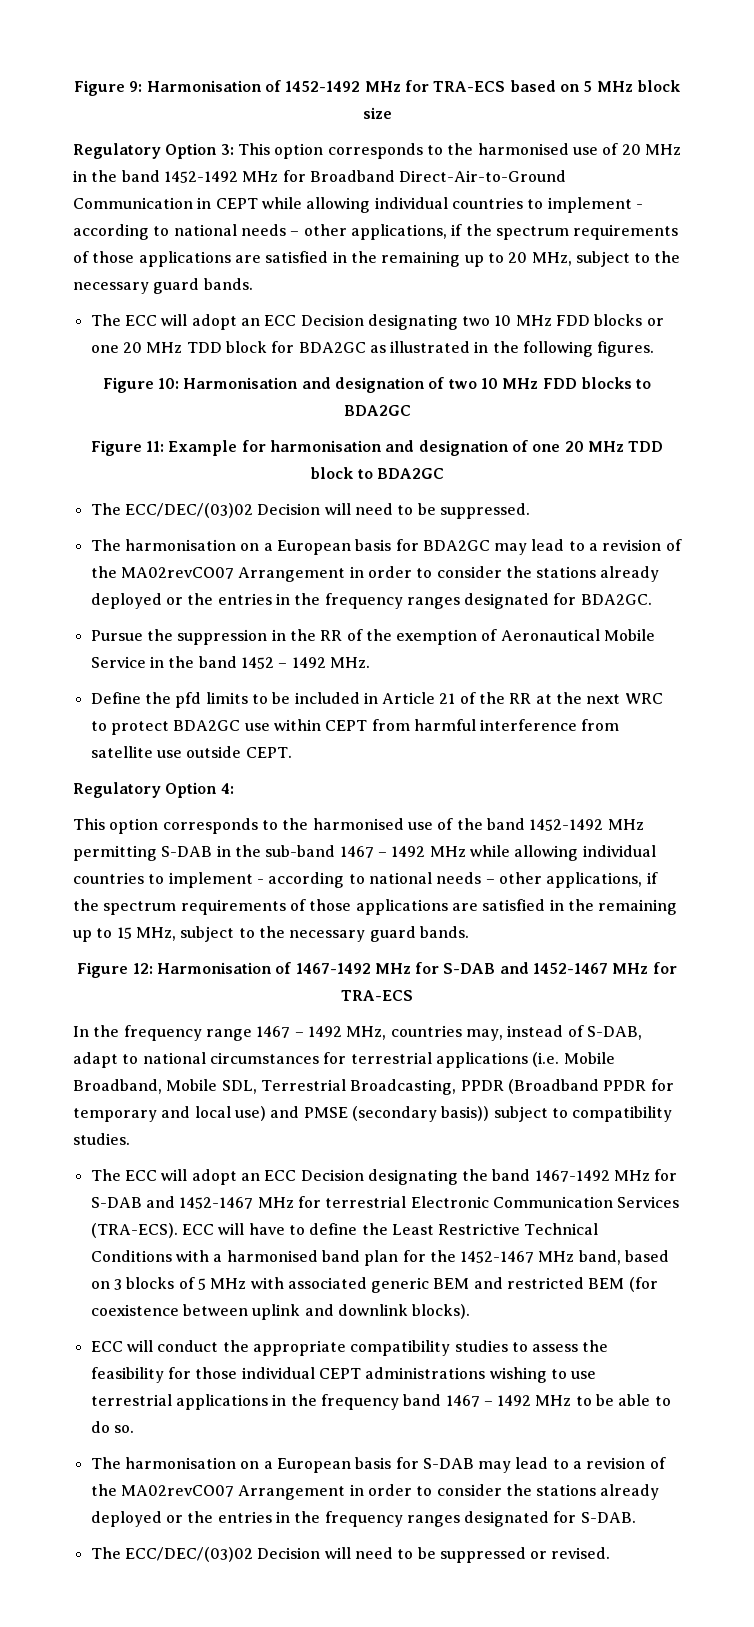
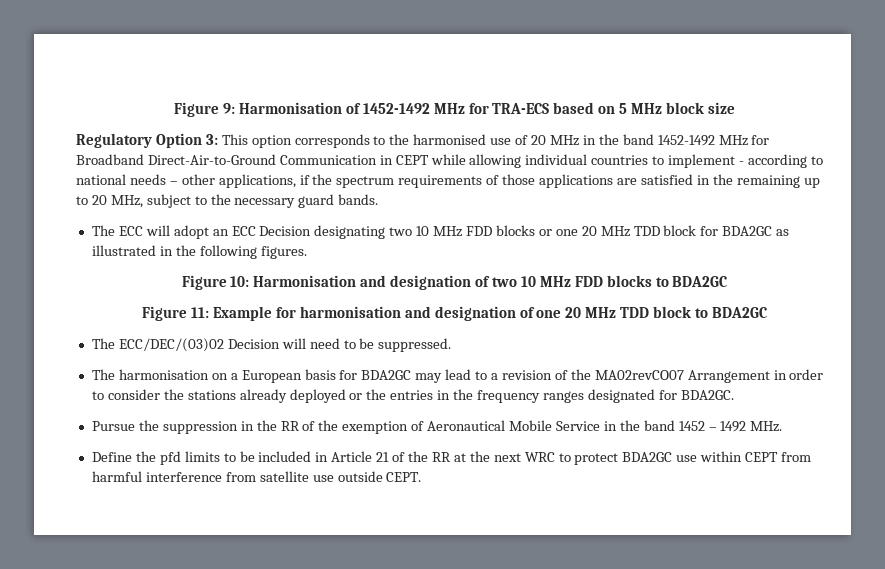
[73,782,234,798] [73,818,644,834] [73,845,656,861] [73,872,658,888] [73,899,678,915] [73,926,469,942] [77,962,677,978] [341,990,413,1001] [73,1025,642,1041] [73,1052,615,1068] [73,1079,674,1095] [73,1106,673,1122] [73,1133,130,1145] [90,1169,678,1185] [90,1196,680,1209] [90,1223,599,1238] [90,1250,670,1266] [90,1277,658,1293] [90,1304,471,1320] [90,1340,609,1356] [90,1367,597,1383] [90,1394,671,1410] [90,1421,134,1433] [90,1457,666,1473] [90,1484,660,1500] [90,1511,636,1527] [90,1547,611,1563] // Regulatory Option 4: // This option corresponds to the harmonised use of the band 1452-1492 MHz permitting S-DAB in the sub-band 1467 – 1492 MHz while allowing individual countries to implement - according to national needs – other applications, if the spectrum requirements of those applications are satisfied in the remaining up to 15 MHz, subject to the necessary guard bands. // Figure 12: Harmonisation of 1467-1492 MHz for S-DAB and 1452-1467 MHz for TRA-ECS // In the frequency range 1467 – 1492 MHz, countries may, instead of S-DAB, adapt to national circumstances for terrestrial applications (i.e. Mobile Broadband, Mobile SDL, Terrestrial Broadcasting, PPDR (Broadband PPDR for temporary and local use) and PMSE (secondary basis)) subject to compatibility studies. // The ECC will adopt an ECC Decision designating the band 1467-1492 MHz for S-DAB and 1452-1467 MHz for terrestrial Electronic Communication Services (TRA-ECS). ECC will have to define the Least Restrictive Technical Conditions with a harmonised band plan for the 1452-1467 MHz band, based on 3 blocks of 5 MHz with associated generic BEM and restricted BEM (for coexistence between uplink and downlink blocks). // ECC will conduct the appropriate compatibility studies to assess the feasibility for those individual CEPT administrations wishing to use terrestrial applications in the frequency band 1467 – 1492 MHz to be able to do so. // The harmonisation on a European basis for S-DAB may lead to a revision of the MA02revCO07 Arrangement in order to consider the stations already deployed or the entries in the frequency ranges designated for S-DAB. // The ECC/DEC/(03)02 Decision will need to be suppressed or revised. -> (422, 477) none

